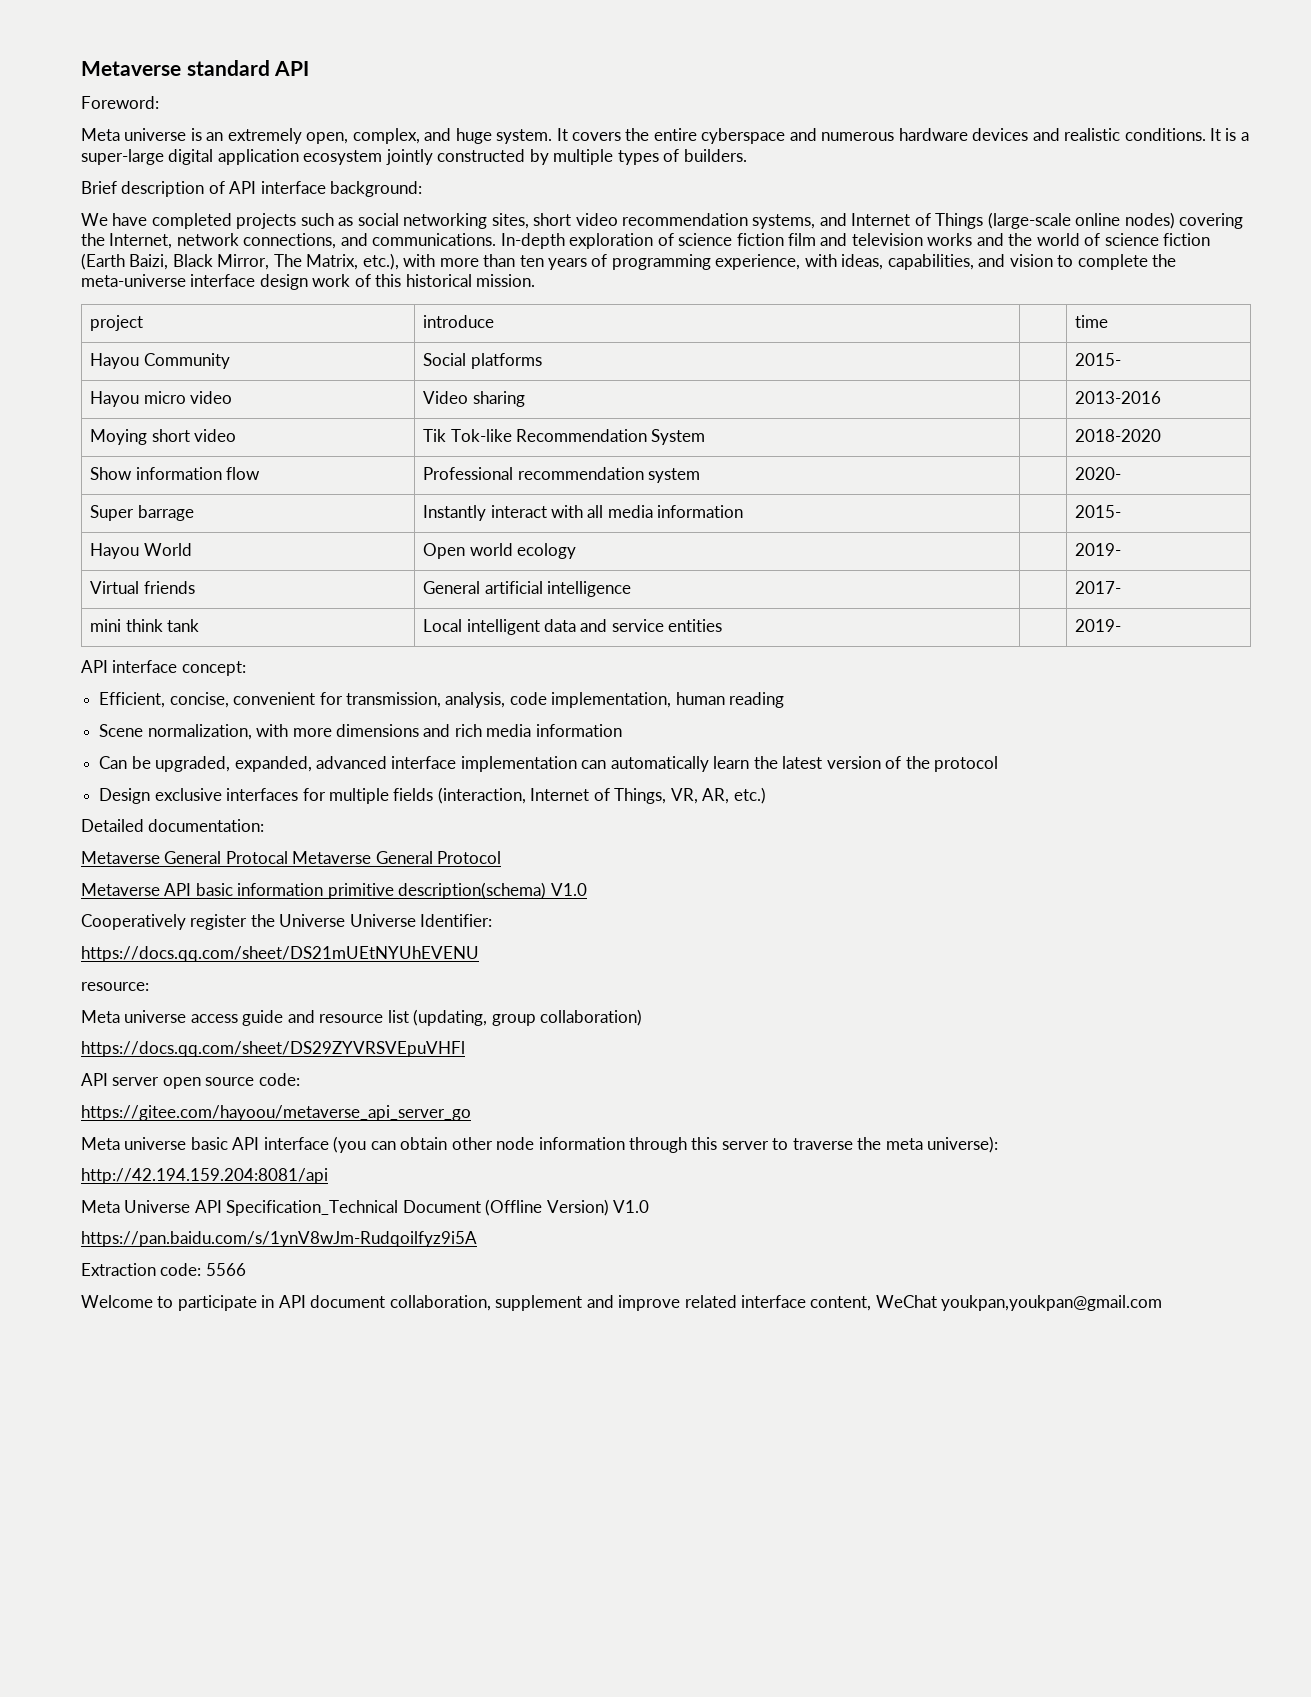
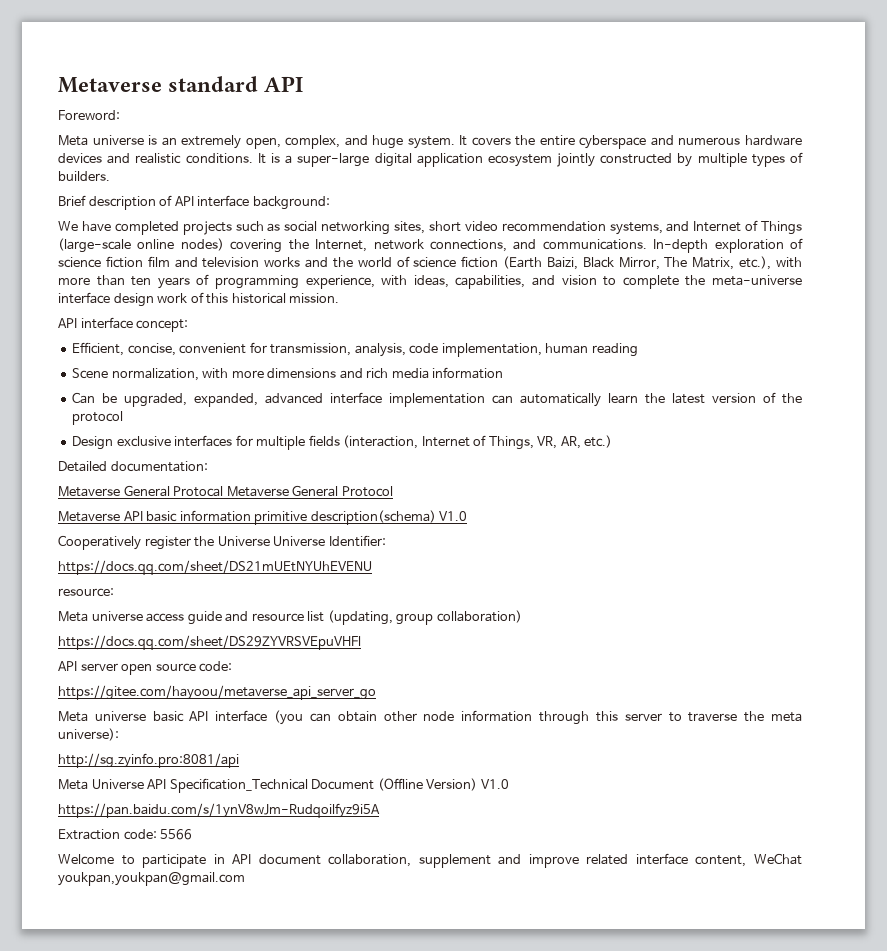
[90,315,144,331] [423,315,495,328] [1075,315,1109,328] [90,353,230,369] [423,353,542,369] [1075,353,1122,366] [90,391,232,407] [423,391,525,407] [1075,391,1162,404] [90,429,236,445] [423,429,706,445] [1075,429,1162,442] [90,467,260,480] [423,467,700,483] [1075,467,1122,480] [90,505,194,521] [423,505,744,521] [1075,505,1122,518] [90,543,192,559] [423,543,576,559] [1075,543,1122,556] [90,581,195,594] [423,581,631,597] [1075,581,1122,594] [90,619,199,632] [423,619,723,635] [1075,619,1122,632] // project | introduce | | time // Hayou Community | Social platforms | | 2015- // Hayou micro video | Video sharing | | 2013-2016 // Moying short video | Tik Tok-like Recommendation System | | 2018-2020 // Show information flow | Professional recommendation system | | 2020- // Super barrage | Instantly interact with all media information | | 2015- // Hayou World | Open world ecology | | 2019- // Virtual friends | General artificial intelligence | | 2017- // mini think tank | Local intelligent data and service entities | | 2019- -> (340, 298) none
[81,1168,328,1184] http://42.194.159.204:8081/api -> [58,753,239,768] http://sg.zyinfo.pro:8081/api

